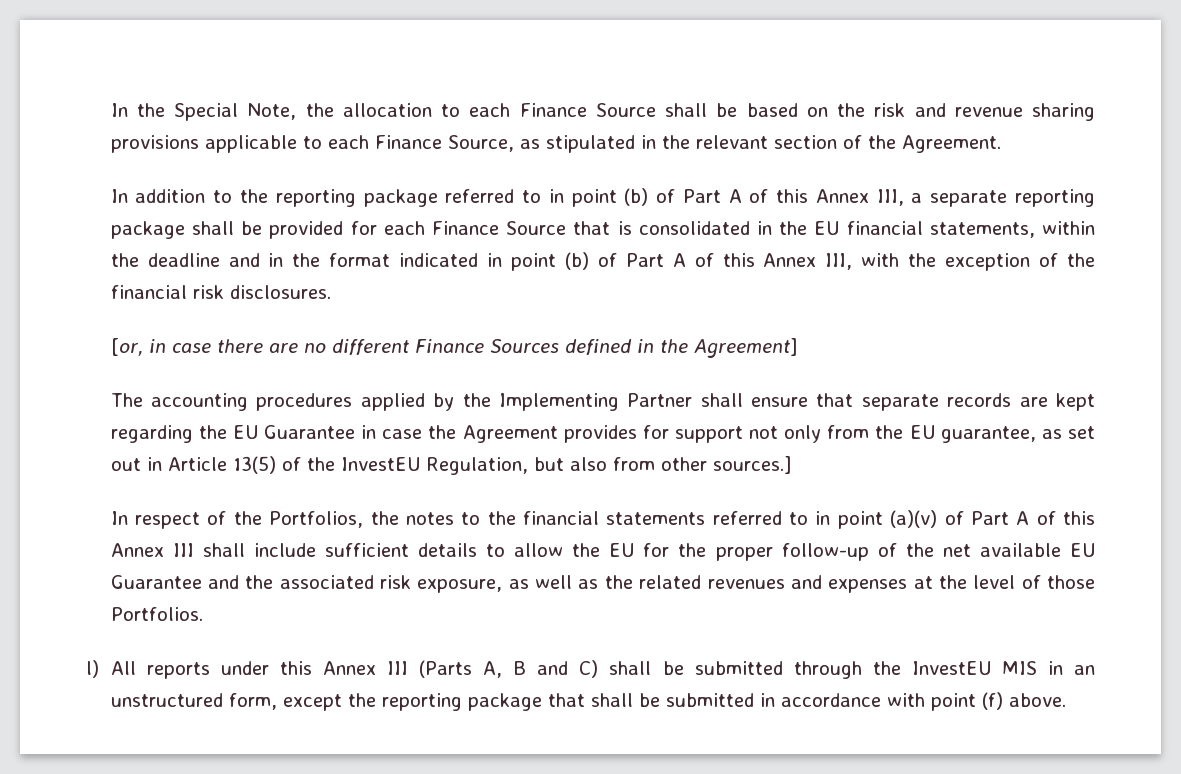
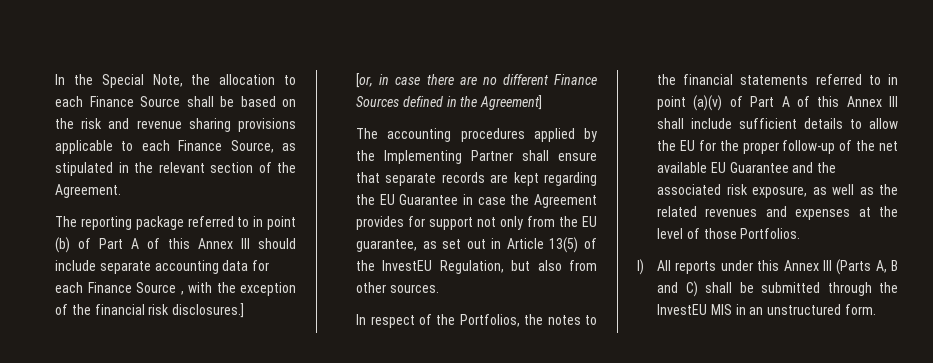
[110,189,268,203] In addition to the -> [55,216,78,227] The
[876,189,1095,207] [110,221,1096,239] [110,252,853,271] III, a separate reporting package shall be provided for each Finance Source that is consolidated in the EU financial statements, within the deadline and in the format indicated in point (b) of Part A of this Annex III, -> [241,238,296,249] [55,260,270,274] [55,282,184,295] III should include separate accounting data for each Finance Source ,
[229,285,331,299] disclosures. -> [172,303,245,318] disclosures.]
[712,456,792,474] sources.] -> [389,284,439,293] sources.
[228,692,1066,711] form, except the reporting package that shall be submitted in accordance with point (f) above. -> [845,304,877,315] form.

